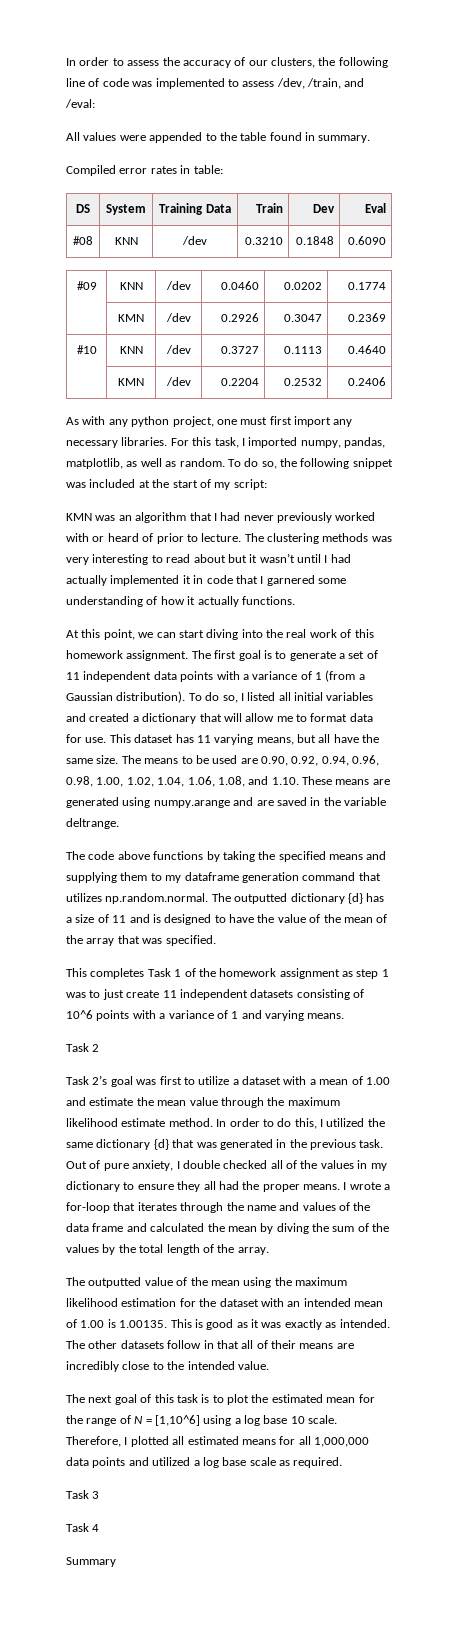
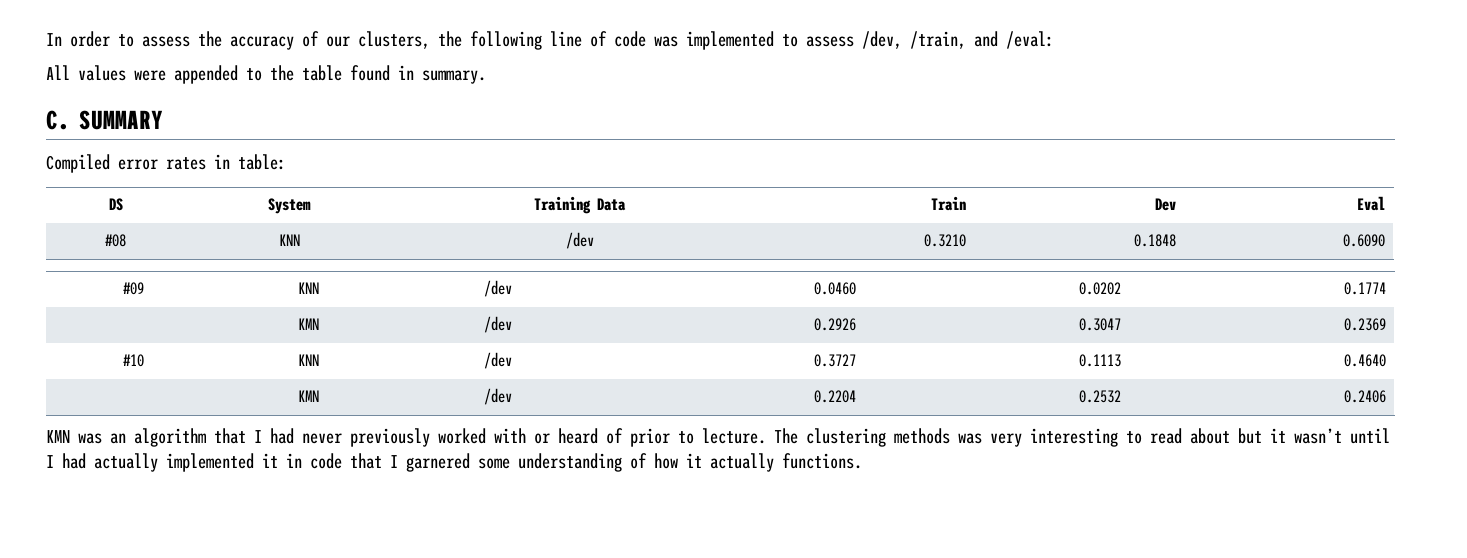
(371, 139) none -> [46,110,164,130] // C. SUMMARY
[66,416,353,427] [66,437,385,448] [66,458,393,469] [66,479,267,490] // As with any python project, one must first import any necessary libraries. For this task, I imported numpy, pandas, matplotlib, as well as random. To do so, the following snippet was included at the start of my script: -> (1386, 396) none
[66,629,374,640] [66,650,378,661] [66,670,365,682] [66,691,374,703] [66,713,373,724] [66,734,380,745] [66,755,380,766] [66,776,390,787] [66,797,386,808] [66,818,119,829] [66,851,387,862] [66,872,381,883] [66,893,385,904] [66,914,388,925] [66,935,216,946] [66,968,389,979] [66,989,364,1000] [66,1010,345,1021] [66,1043,100,1052] [66,1075,390,1087] [66,1097,340,1108] [66,1118,385,1129] [66,1139,384,1150] [66,1160,387,1171] [66,1181,391,1192] [66,1202,371,1213] [66,1223,390,1234] [66,1244,269,1255] [66,1277,347,1288] [66,1298,383,1307] [66,1319,390,1330] [66,1340,354,1349] [66,1361,269,1372] [66,1394,375,1405] [66,1415,338,1426] [66,1436,369,1447] [66,1457,343,1468] [66,1490,100,1499] [66,1523,100,1532] [66,1557,116,1567] // At this point, we can start diving into the real work of this homework assignment. The first goal is to generate a set of 11 independent data points with a variance of 1 (from a Gaussian distribution). To do so, I listed all initial variables and created a dictionary that will allow me to format data for use. This dataset has 11 varying means, but all have the same size. The means to be used are 0.90, 0.92, 0.94, 0.96, 0.98, 1.00, 1.02, 1.04, 1.06, 1.08, and 1.10. These means are generated using numpy.arange and are saved in the variable deltrange. // The code above functions by taking the specified means and supplying them to my dataframe generation command that utilizes np.random.normal. The outputted dictionary {d} has a size of 11 and is designed to have the value of the mean of the array that was specified. // This completes Task 1 of the homework assignment as step 1 was to just create 11 independent datasets consisting of 10^6 points with a variance of 1 and varying means. // Task 2 // Task 2’s goal was first to utilize a dataset with a mean of 1.00 and estimate the mean value through the maximum likelihood estimate method. In order to do this, I utilized the same dictionary {d} that was generated in the previous task. Out of pure anxiety, I double checked all of the values in my dictionary to ensure they all had the proper means. I wrote a for-loop that iterates through the name and values of the data frame and calculated the mean by diving the sum of the values by the total length of the array. // The outputted value of the mean using the maximum likelihood estimation for the dataset with an intended mean of 1.00 is 1.00135. This is good as it was exactly as intended. The other datasets follow in that all of their means are incredibly close to the intended value. // The next goal of this task is to plot the estimated mean for the range of N = [1,10^6] using a log base 10 scale. Therefore, I plotted all estimated means for all 1,000,000 data points and utilized a log base scale as required. // Task 3 // Task 4 // Summary -> (862, 461) none

